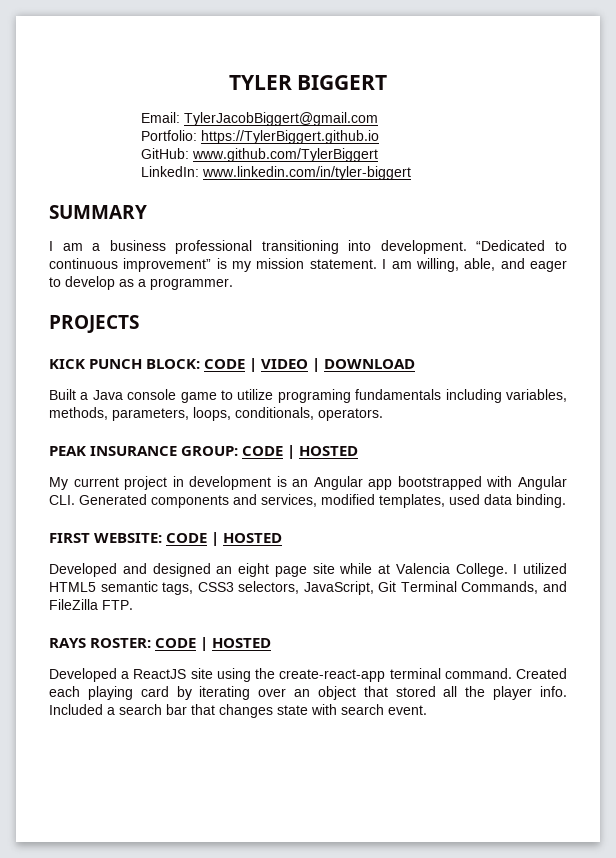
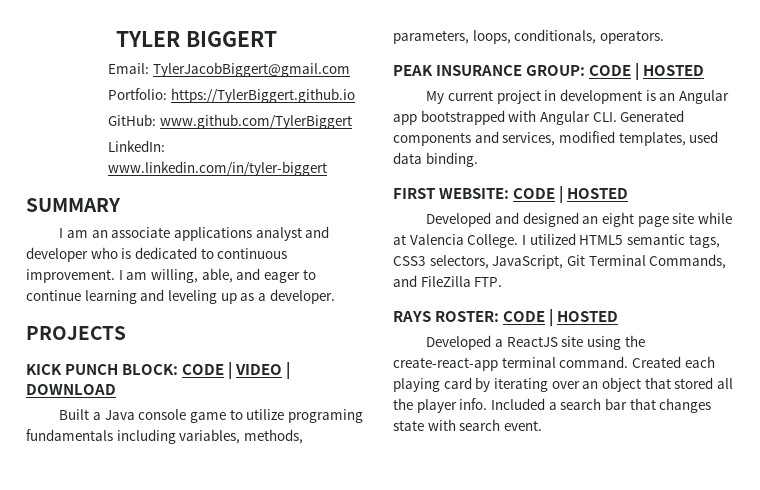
[92,240,567,254] [49,258,377,272] a business professional transitioning into development. “Dedicated to continuous improvement” is my mission statement. -> [91,226,330,241] [26,247,288,262] [26,269,115,283] an associate applications analyst and developer who is dedicated to continuous improvement.
[65,276,115,290] develop -> [26,289,237,304] continue learning and leveling up
[150,278,233,290] programmer. -> [269,289,335,304] developer.

